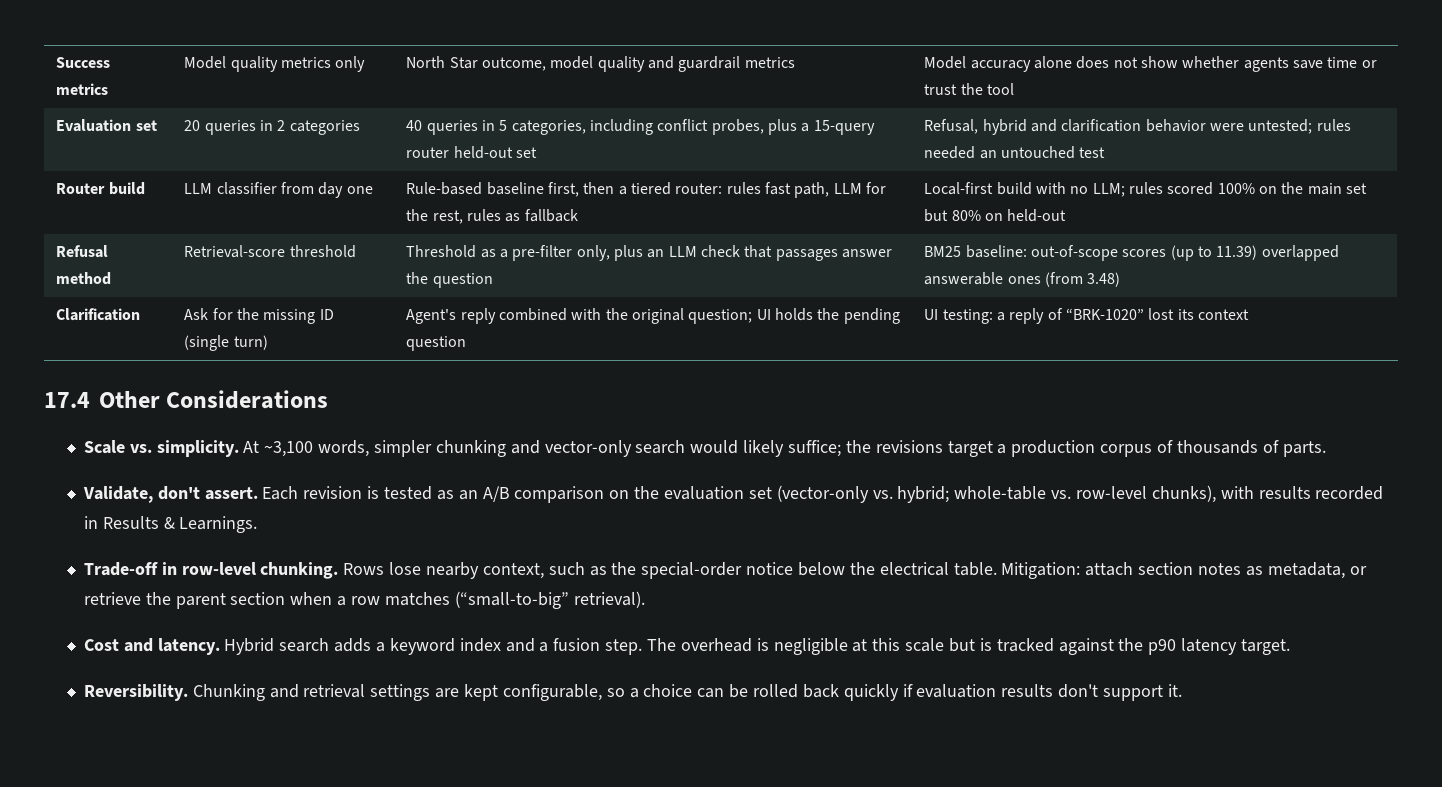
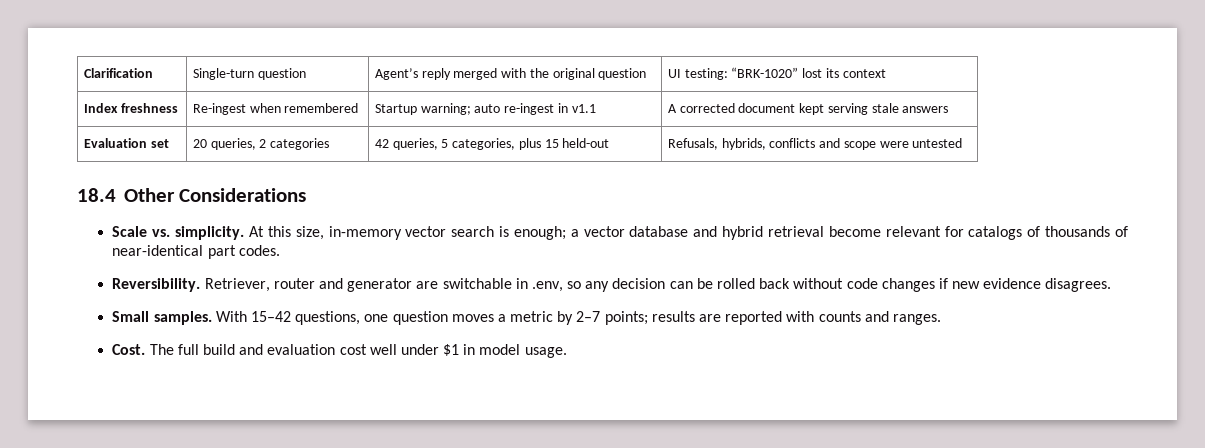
[56,57,111,68] [56,83,109,95] [184,56,366,72] [406,56,795,72] [924,56,1377,72] [924,83,1014,95] Success metrics | Model quality metrics only | North Star outcome, model quality and guardrail metrics | Model accuracy alone does not show whether agents save time or trust the tool -> [83,68,153,78] [192,68,306,80] [374,68,647,80] [667,67,886,80] [83,103,178,113] [192,103,359,115] [374,103,596,115] [667,103,949,115] Clarification | Single-turn question | Agent’s reply merged with the original question | UI testing: “BRK-1020” lost its context // Index freshness | Re-ingest when remembered | Startup warning; auto re-ingest in v1.1 | A corrected document kept serving stale answers
[204,120,273,135] queries in -> [210,138,256,150] queries,
[406,119,875,135] [406,146,537,159] [924,119,1351,135] [924,146,1106,159] [56,182,145,195] [184,182,373,198] [406,182,886,198] [406,209,578,224] [924,182,1367,197] [924,209,1067,222] [56,245,109,258] [56,272,112,285] [184,245,356,258] [406,245,892,261] [406,272,493,288] [924,245,1339,261] [924,272,1121,287] [56,308,141,321] [184,308,334,324] [184,335,268,351] [406,308,900,324] [406,336,467,351] [924,308,1249,324] [44,392,90,408] 40 queries in 5 categories, including conflict probes, plus a 15-query router held-out set | Refusal, hybrid and clarification behavior were untested; rules needed an untouched test // Router build | LLM classifier from day one | Rule-based baseline first, then a tiered router: rules fast path, LLM for the rest, rules as fallback | Local-first build with no LLM; rules scored 100% on the main set but 80% on held-out // Refusal method | Retrieval-score threshold | Threshold as a pre-filter only, plus an LLM check that passages answer the question | BM25 baseline: out-of-scope scores (up to 11.39) overlapped answerable ones (from 3.48) // Clarification | Ask for the missing ID (single turn) | Agent's reply combined with the original question; UI holds the pending question | UI testing: a reply of “BRK-1020” lost its context // 17.4 -> [374,138,610,150] [667,138,963,150] [77,188,116,202] 42 queries, 5 categories, plus 15 held-out | Refusals, hybrids, conflicts and scope were untested // 18.4
[264,440,1326,457] [82,485,1384,503] [83,516,258,533] [83,562,1367,579] [83,591,645,609] [83,638,1291,655] [83,684,1182,701] ~3,100 words, simpler chunking and vector-only search would likely suffice; the revisions target a production corpus of thousands of parts. // Validate, don't assert. Each revision is tested as an A/B comparison on the evaluation set (vector-only vs. hybrid; whole-table vs. row-level chunks), with results recorded in Results & Learnings. // Trade-off in row-level chunking. Rows lose nearby context, such as the special-order notice below the electrical table. Mitigation: attach section notes as metadata, or retrieve the parent section when a row matches (“small-to-big” retrieval). // Cost and latency. Hybrid search adds a keyword index and a fusion step. The overhead is negligible at this scale but is tracked against the p90 latency target. // Reversibility. Chunking and retrieval settings are kept configurable, so a choice can be rolled back quickly if evaluation results don't support it. -> [267,226,1128,240] [112,245,280,259] [112,278,1112,292] [112,311,941,325] [112,344,567,358] this size, in-memory vector search is enough; a vector database and hybrid retrieval become relevant for catalogs of thousands of near-identical part codes. // Reversibility. Retriever, router and generator are switchable in .env, so any decision can be rolled back without code changes if new evidence disagrees. // Small samples. With 15–42 questions, one question moves a metric by 2–7 points; results are reported with counts and ranges. // Cost. The full build and evaluation cost well under $1 in model usage.

